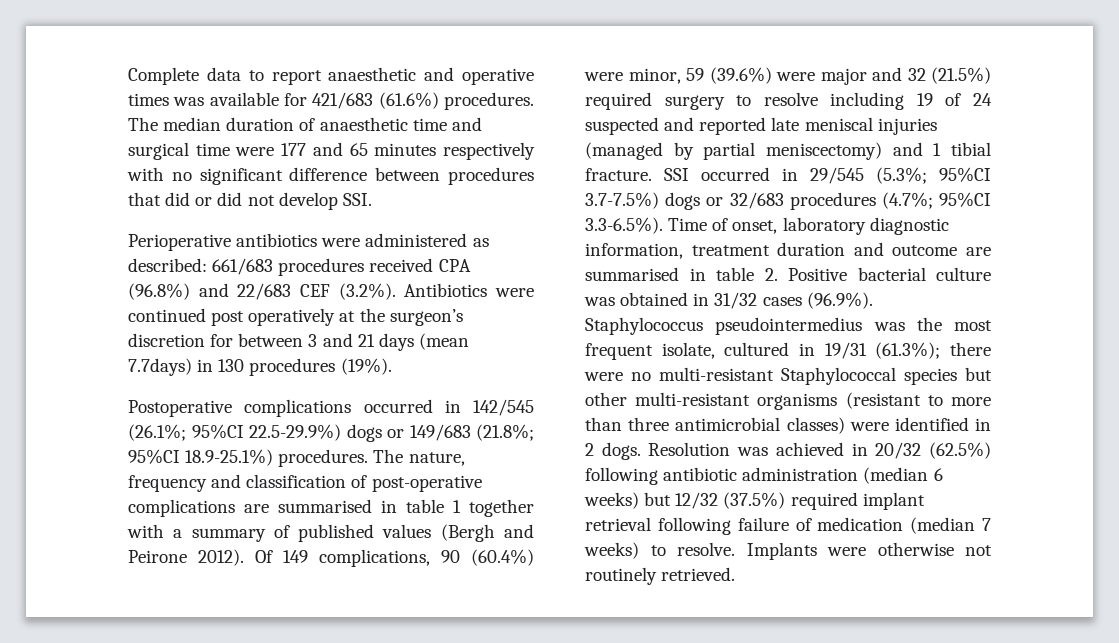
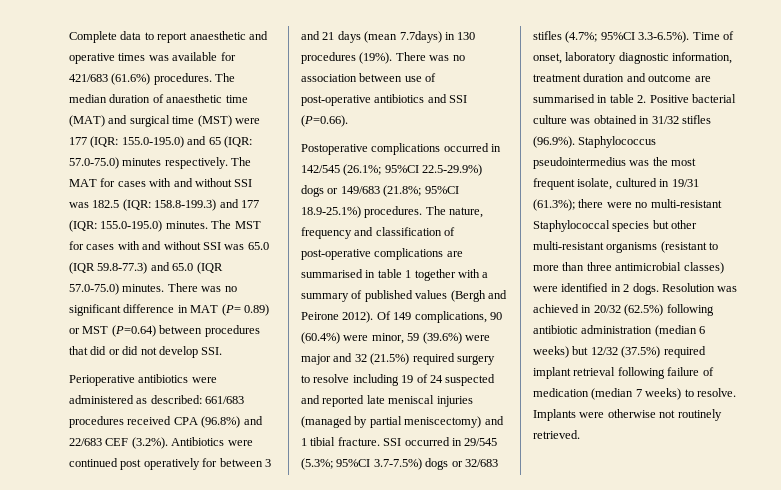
(447, 124) none -> [69,115,105,127] (MAT)
(230, 149) none -> [197,115,232,127] (MST)
[312,142,535,160] [127,167,368,185] and 65 minutes respectively with no significant difference -> [90,136,252,148] [69,157,252,169] [69,178,253,187] [69,199,259,211] [69,220,261,232] [69,241,269,250] [69,262,223,274] [69,283,237,295] [69,304,269,316] [69,325,156,337] (IQR: 155.0-195.0) and 65 (IQR: 57.0-75.0) minutes respectively. The MAT for cases with and without SSI was 182.5 (IQR: 158.8-199.3) and 177 (IQR: 155.0-195.0) minutes. The MST for cases with and without SSI was 65.0 (IQR 59.8-77.3) and 65.0 (IQR 57.0-75.0) minutes. There was no significant difference in MAT (P= 0.89) or MST (P=0.64)
[339,308,463,326] [128,333,205,347] at the surgeon’s discretion -> (200, 464) none
(392, 366) none -> [395,52,465,61] [301,73,437,82] [301,94,468,106] [301,115,348,127] There was no association between use of post-operative antibiotics and SSI (P=0.66).
[789,192,876,210] procedures -> [533,31,562,40] stifles
[762,297,802,306] cases -> [681,115,711,124] stifles

